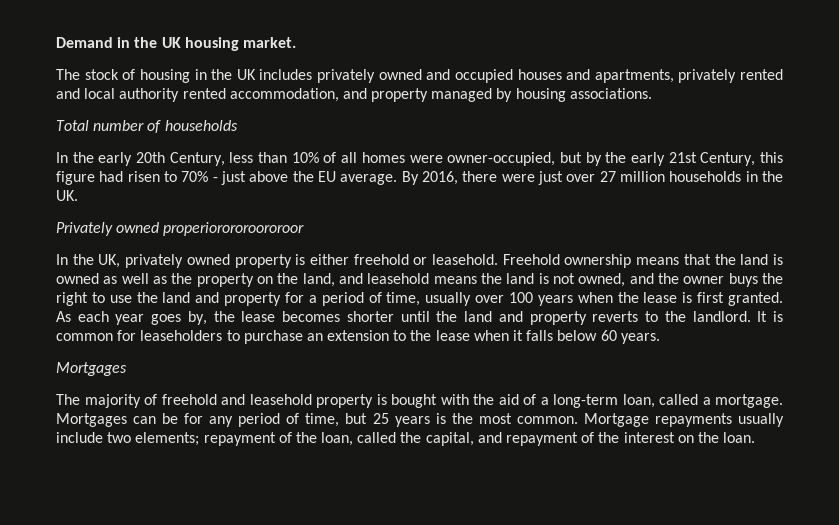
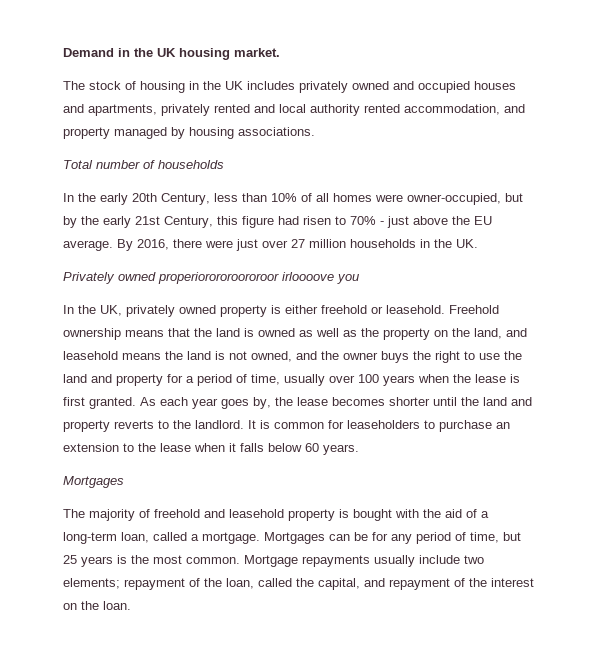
(305, 229) none -> [282,272,359,284] irloooove you

